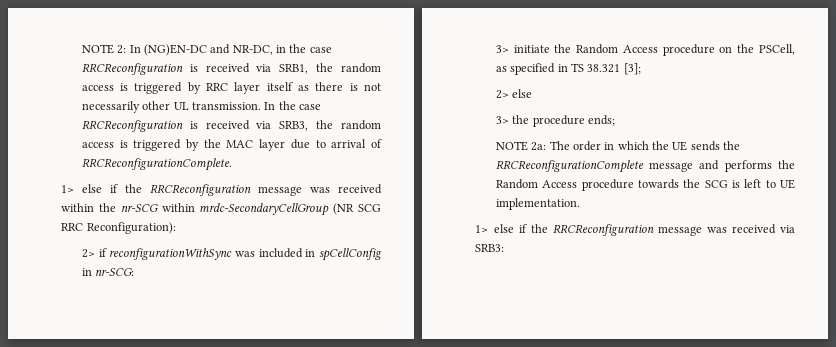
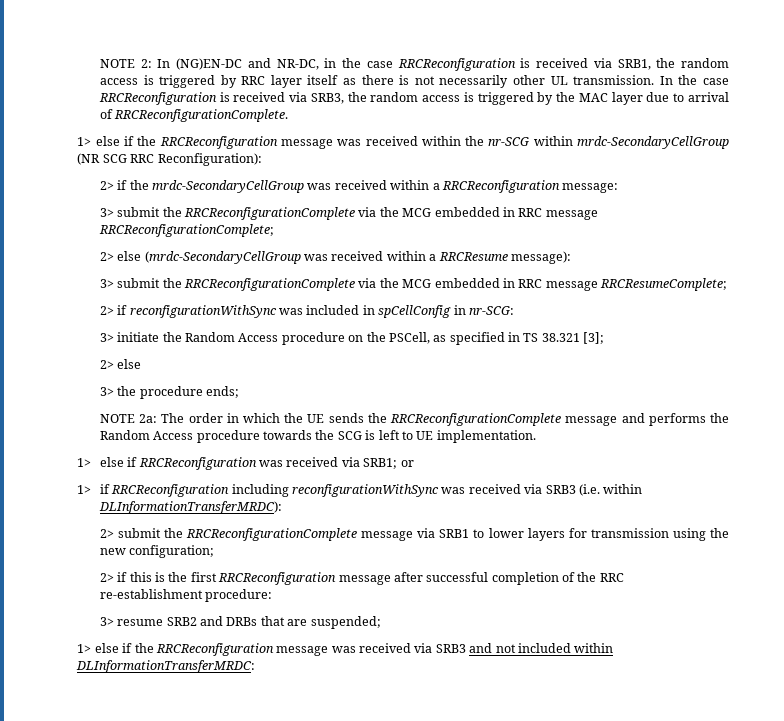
(176, 228) none -> [99,180,619,193] [99,207,598,220] [98,224,274,237] [99,251,571,264] [99,278,728,291] // 2> if the mrdc-SecondaryCellGroup was received within a RRCReconfiguration message: // 3> submit the RRCReconfigurationComplete via the MCG embedded in RRC message RRCReconfigurationComplete; // 2> else (mrdc-SecondaryCellGroup was received within a RRCResume message): // 3> submit the RRCReconfigurationComplete via the MCG embedded in RRC message RRCResumeComplete;
(580, 204) none -> [77,457,414,470] [77,484,643,497] [98,501,282,514] [99,528,729,541] [99,545,215,558] [99,572,624,585] [99,589,273,602] [99,616,381,629] // 1> else if RRCReconfiguration was received via SRB1; or // 1> if RRCReconfiguration including reconfigurationWithSync was received via SRB3 (i.e. within DLInformationTransferMRDC): // 2> submit the RRCReconfigurationComplete message via SRB1 to lower layers for transmission using the new configuration; // 2> if this is the first RRCReconfiguration message after successful completion of the RRC re-establishment procedure: // 3> resume SRB2 and DRBs that are suspended;
[475,244,505,252] SRB3: -> [435,643,614,653] [76,660,256,673] SRB3 and not included within DLInformationTransferMRDC:

